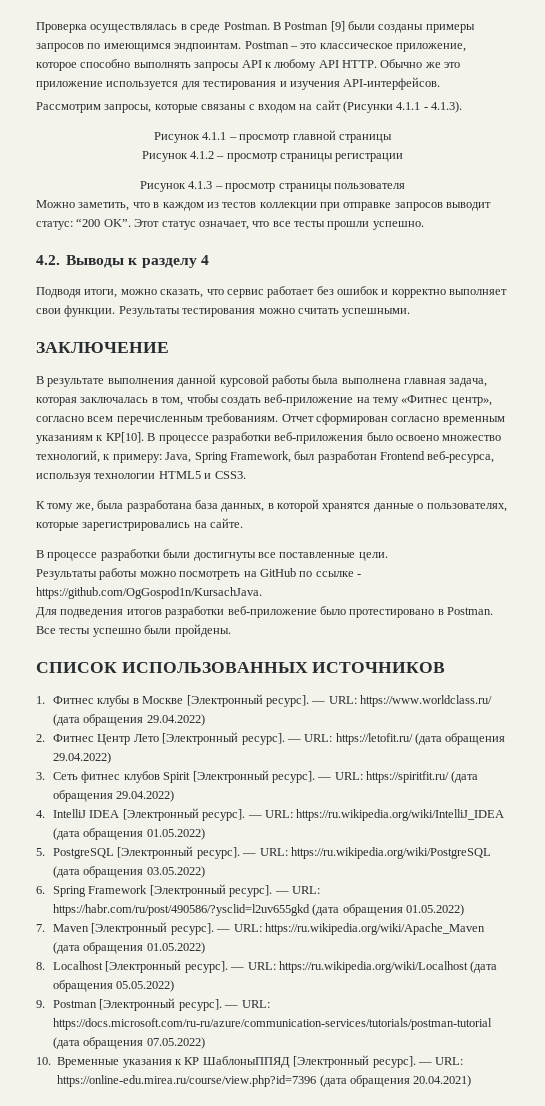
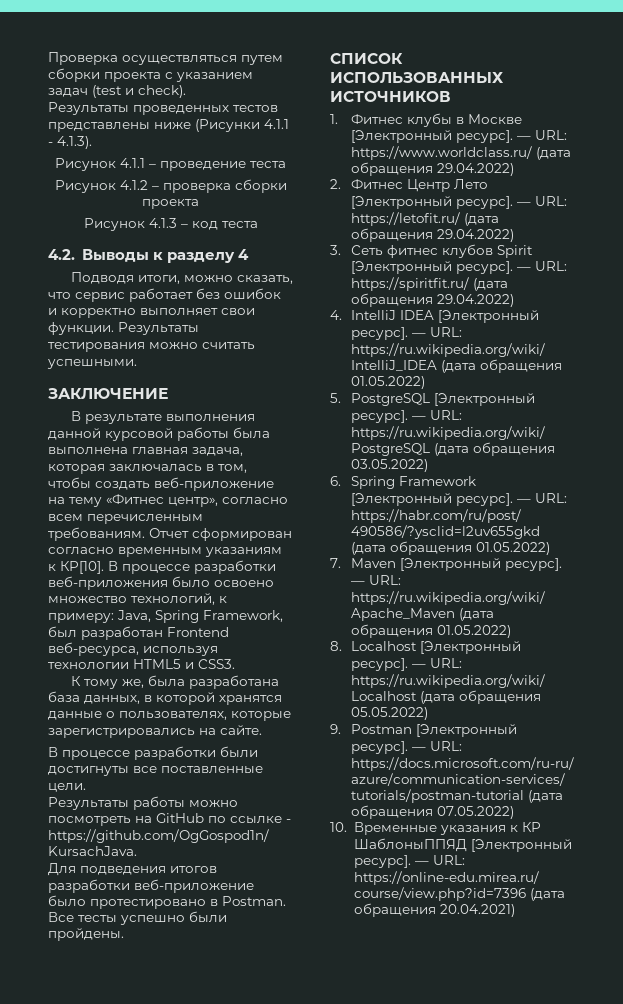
[90,21,475,33] [36,41,466,52] [36,59,461,71] [36,77,441,90] [36,100,341,113] осуществлялась в среде Postman. В Postman [9] были созданы примеры запросов по имеющимся эндпоинтам. Postman – это классическое приложение, которое способно выполнять запросы API к любому API HTTP. Обычно же это приложение используется для тестирования и изучения API-интерфейсов. // Рассмотрим запросы, которые связаны с входом на сайт -> [122,55,283,65] [48,68,253,82] [48,85,186,98] [48,102,278,115] [48,122,191,132] осуществляться путем сборки проекта с указанием задач (test и check). // Результаты проведенных тестов представлены ниже
[239,130,392,143] просмотр главной страницы -> [160,161,286,171] проведение теста
[226,153,404,162] просмотр страницы регистрации -> [162,179,287,193] [142,199,199,209] проверка сборки проекта
[225,183,405,192] [36,200,492,211] [36,218,424,230] просмотр страницы пользователя // Можно заметить, что в каждом из тестов коллекции при отправке запросов выводит статус: “200 OK”. Этот статус означает, что все тесты прошли успешно. -> [191,221,258,230] код теста

